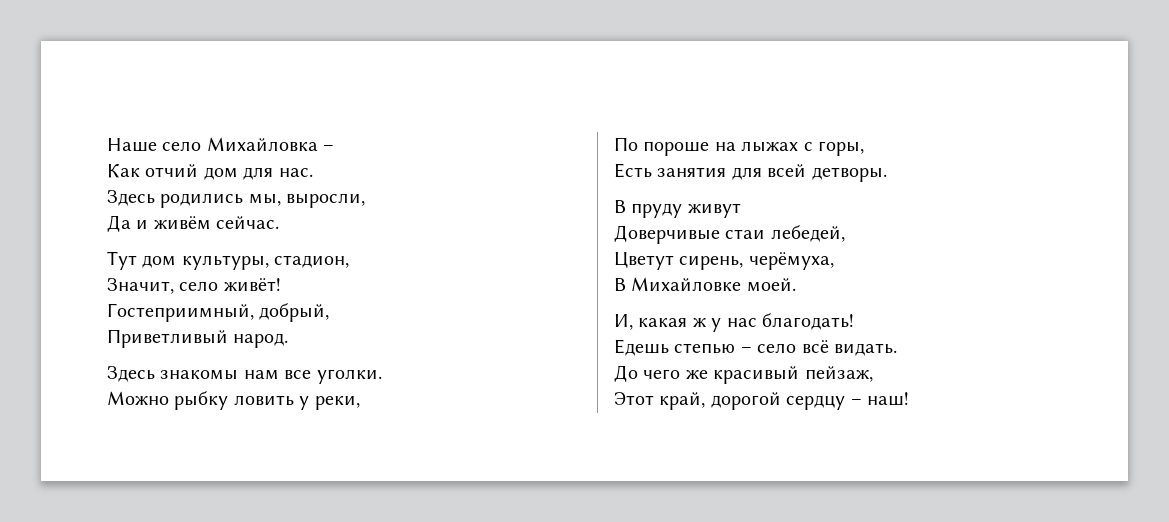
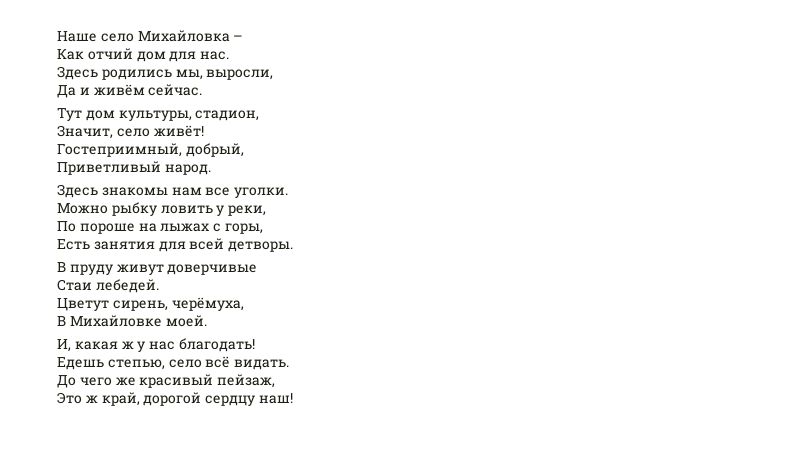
[614,225,845,244] // Доверчивые стаи лебедей, -> [167,264,258,275] [57,279,159,293] доверчивые // Стаи лебедей.
[674,343,752,354] степью – -> [107,359,165,370] степью,
[614,392,654,405] Этот -> [57,392,98,404] Это ж
[850,399,862,405] – -> (256, 400) none

